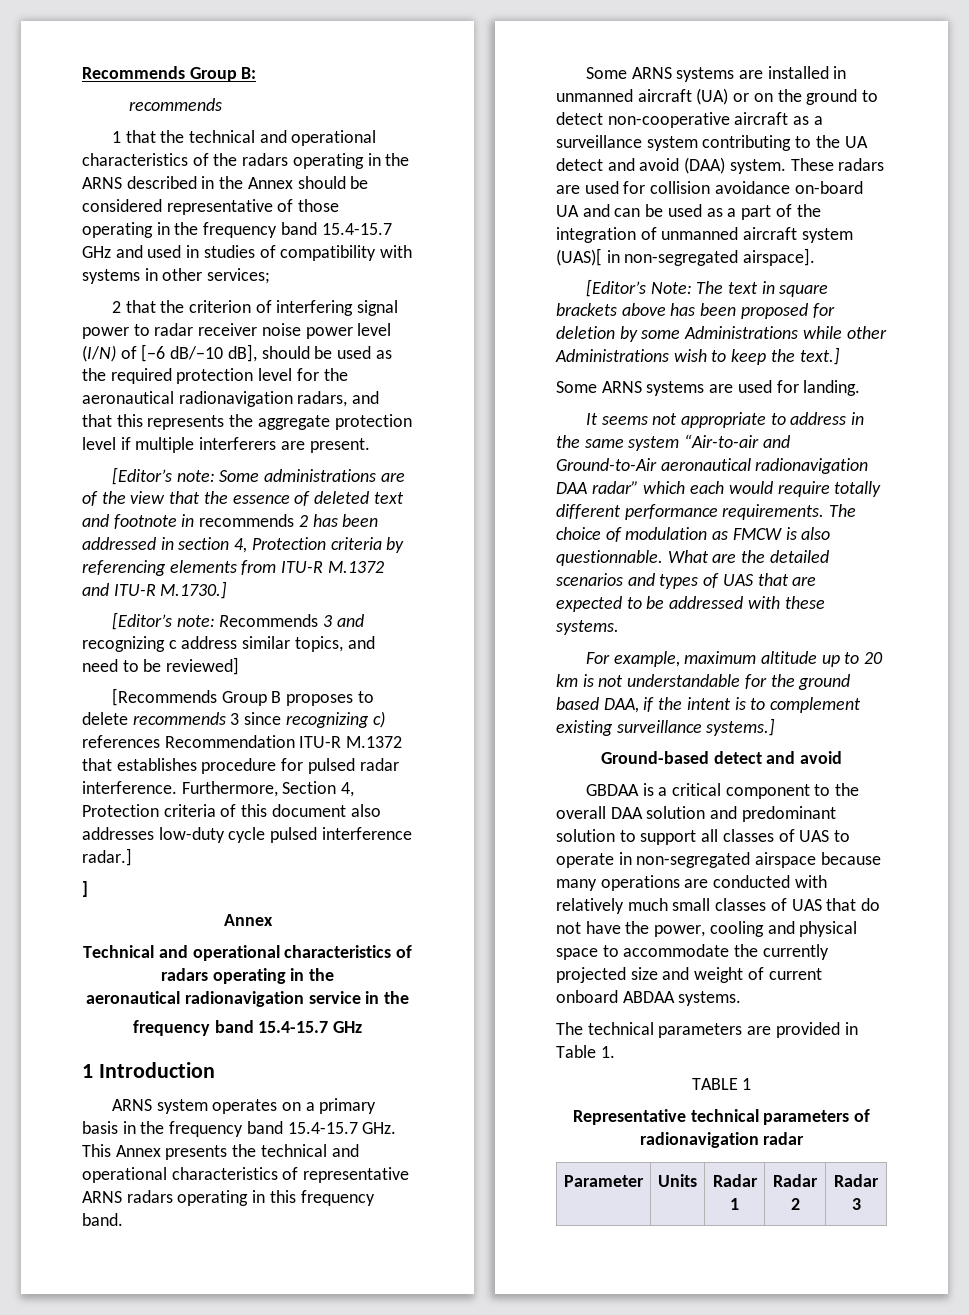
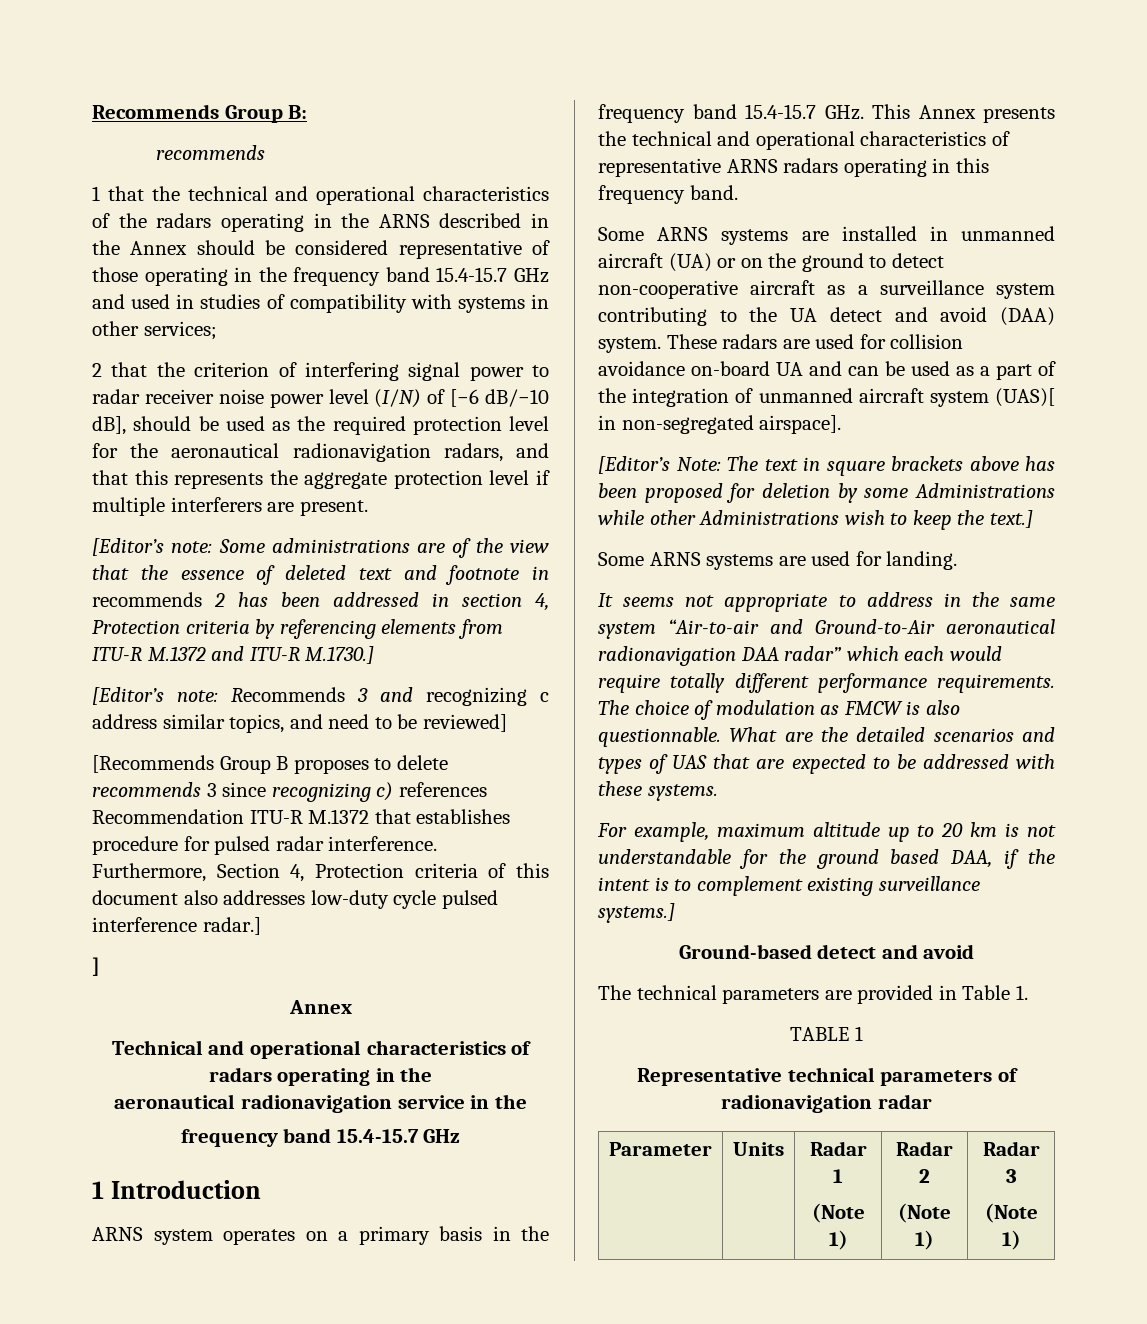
[585,783,860,799] [556,806,836,822] [556,829,851,845] [556,852,881,868] [556,875,827,891] [556,898,881,914] [556,921,858,937] [556,944,829,960] [556,967,822,983] [556,990,742,1006] // GBDAA is a critical component to the overall DAA solution and predominant solution to support all classes of UAS to operate in non-segregated airspace because many operations are conducted with relatively much small classes of UAS that do not have the power, cooling and physical space to accommodate the currently projected size and weight of current onboard ABDAA systems. -> (975, 951) none
(739, 1204) none -> [811,1203,865,1223] [828,1230,848,1250] // (Note 1)
(800, 1204) none -> [898,1203,951,1223] [915,1230,934,1250] // (Note 1)
(861, 1204) none -> [984,1203,1038,1223] [1001,1230,1021,1250] // (Note 1)

